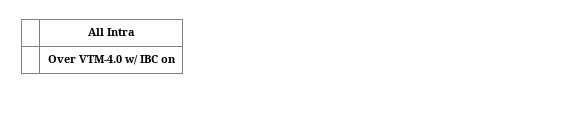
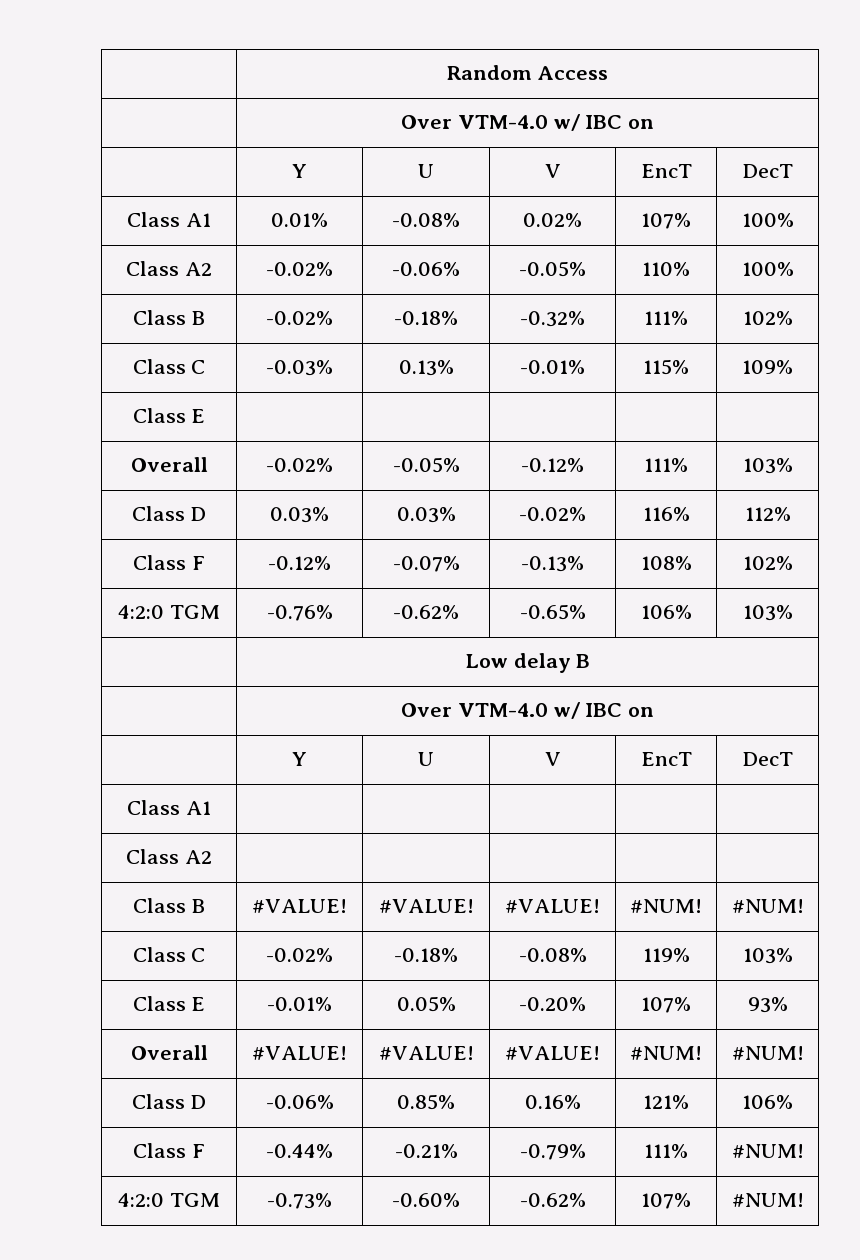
[87,28,135,36] [47,55,176,65] | All Intra // | Over VTM-4.0 w/ IBC on -> [447,65,608,80] [400,114,655,131] [292,164,307,178] [418,164,434,178] [544,164,561,178] [640,164,692,178] [742,164,794,178] [127,212,211,227] [271,213,328,227] [392,213,460,227] [523,213,582,227] [641,213,691,229] [741,213,794,227] [126,261,212,276] [266,262,333,276] [392,262,460,276] [519,261,586,277] [642,262,690,276] [741,262,794,276] [132,310,206,325] [266,311,333,325] [394,311,458,325] [520,311,585,327] [644,311,688,325] [742,311,793,325] [132,359,206,374] [266,360,333,376] [398,360,454,376] [520,360,585,374] [643,359,689,375] [742,360,793,374] [132,408,206,423] [130,457,208,472] [266,458,333,472] [392,457,460,473] [521,458,584,472] [644,458,688,472] [742,458,793,474] [131,506,207,521] [270,507,329,523] [396,507,456,523] [519,507,586,521] [642,507,690,521] [744,507,791,521] [133,555,205,570] [268,556,331,570] [392,556,460,572] [521,556,584,572] [640,556,692,570] [742,556,793,570] [118,605,220,619] [266,605,333,621] [393,605,459,619] [519,604,586,620] [640,605,692,619] [742,605,793,621] [464,653,591,673] [400,702,655,719] [292,752,307,766] [418,752,434,766] [544,752,561,766] [640,752,692,766] [742,752,794,766] [127,800,211,815] [126,849,212,864] [132,898,206,913] [252,899,348,913] [378,899,474,913] [505,899,601,913] [630,899,702,913] [731,899,804,913] [132,947,206,962] [266,948,333,962] [394,948,458,962] [518,948,587,962] [642,948,690,962] [742,948,793,964] [132,996,206,1011] [267,997,332,1011] [396,996,456,1012] [519,997,586,1011] [641,997,691,1013] [747,997,788,1013] [130,1045,208,1060] [252,1046,348,1060] [378,1046,474,1060] [505,1046,601,1060] [630,1046,702,1060] [731,1046,804,1060] [131,1094,207,1109] [265,1095,334,1109] [397,1094,455,1110] [524,1095,581,1109] [643,1095,689,1109] [742,1095,793,1109] [133,1143,205,1158] [266,1144,333,1158] [394,1144,458,1158] [519,1144,586,1160] [644,1144,688,1158] [731,1144,804,1158] [118,1193,220,1207] [267,1193,332,1209] [392,1193,460,1207] [519,1193,586,1207] [641,1193,691,1209] [731,1193,804,1207] | Random Access // | Over VTM-4.0 w/ IBC on // | Y | U | V | EncT | DecT // Class A1 | 0.01% | -0.08% | 0.02% | 107% | 100% // Class A2 | -0.02% | -0.06% | -0.05% | 110% | 100% // Class B | -0.02% | -0.18% | -0.32% | 111% | 102% // Class C | -0.03% | 0.13% | -0.01% | 115% | 109% // Class E | | | | | // Overall | -0.02% | -0.05% | -0.12% | 111% | 103% // Class D | 0.03% | 0.03% | -0.02% | 116% | 112% // Class F | -0.12% | -0.07% | -0.13% | 108% | 102% // 4:2:0 TGM | -0.76% | -0.62% | -0.65% | 106% | 103% // | Low delay B // | Over VTM-4.0 w/ IBC on // | Y | U | V | EncT | DecT // Class A1 | | | | | // Class A2 | | | | | // Class B | #VALUE! | #VALUE! | #VALUE! | #NUM! | #NUM! // Class C | -0.02% | -0.18% | -0.08% | 119% | 103% // Class E | -0.01% | 0.05% | -0.20% | 107% | 93% // Overall | #VALUE! | #VALUE! | #VALUE! | #NUM! | #NUM! // Class D | -0.06% | 0.85% | 0.16% | 121% | 106% // Class F | -0.44% | -0.21% | -0.79% | 111% | #NUM! // 4:2:0 TGM | -0.73% | -0.60% | -0.62% | 107% | #NUM!

